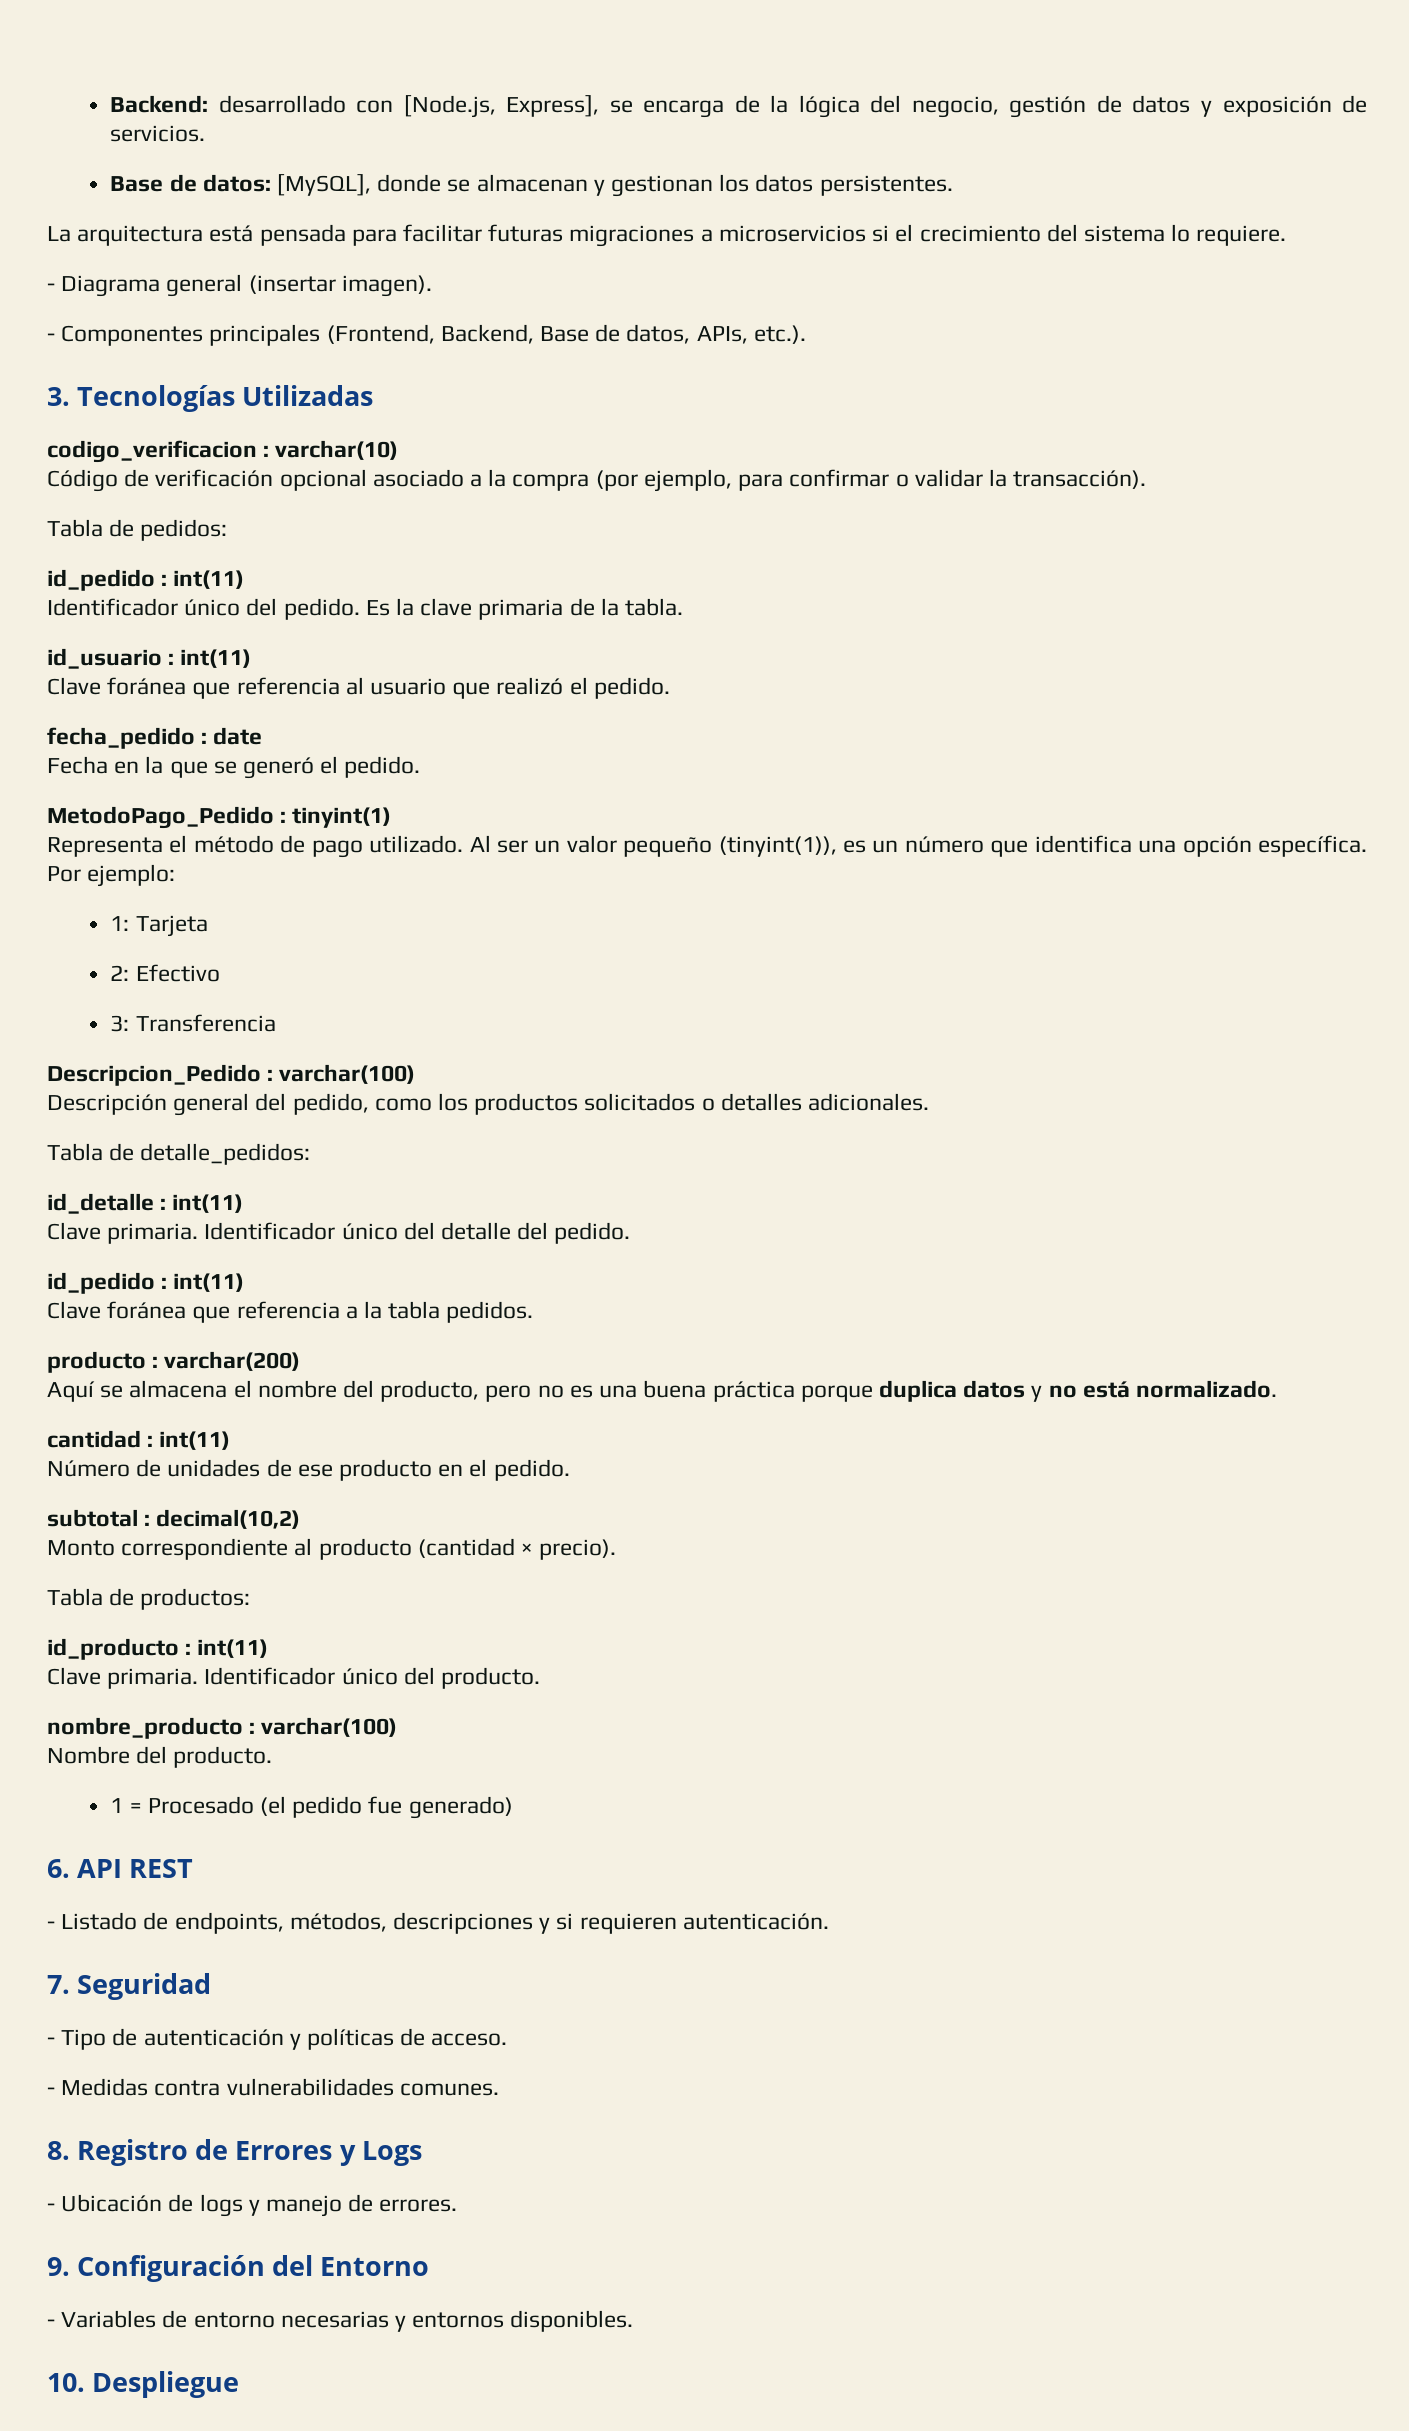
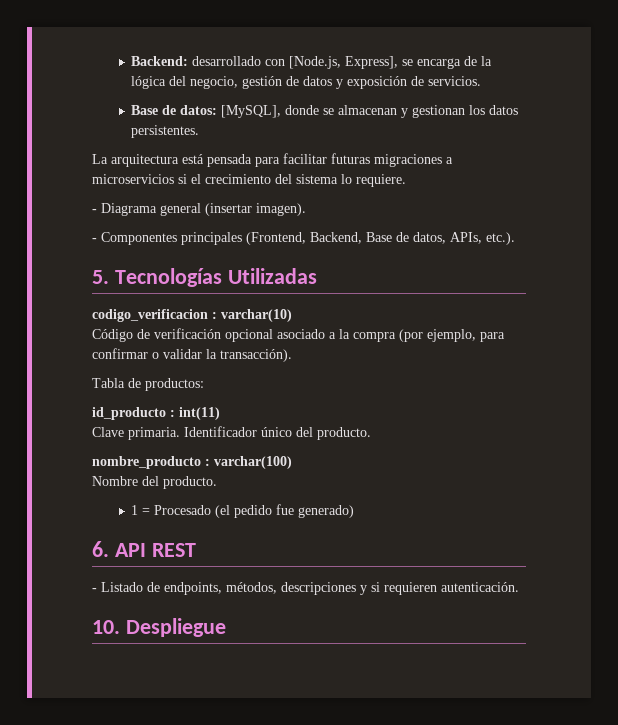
[47,387,70,406] 3. -> [92,270,109,284] 5.
[47,519,228,541] [47,569,245,591] [47,598,684,620] [47,648,252,669] [47,677,670,699] [47,727,263,749] [47,756,421,779] [47,806,392,829] [47,835,1368,858] [47,864,176,887] [110,915,208,937] [110,964,220,982] [110,1014,276,1032] [47,1064,416,1086] [47,1093,930,1116] [47,1143,311,1165] [47,1193,244,1214] [47,1222,631,1244] [47,1272,245,1294] [47,1301,534,1323] [47,1351,301,1373] [47,1380,1277,1402] [47,1430,231,1450] [47,1459,570,1481] [47,1509,301,1529] [47,1538,617,1560] // Tabla de pedidos: // id_pedido : int(11) // Identificador único del pedido. Es la clave primaria de la tabla. // id_usuario : int(11) // Clave foránea que referencia al usuario que realizó el pedido. // fecha_pedido : date // Fecha en la que se generó el pedido. // MetodoPago_Pedido : tinyint(1) // Representa el método de pago utilizado. Al ser un valor pequeño (tinyint(1)), es un número que identifica una opción específica. Por ejemplo: // 1: Tarjeta // 2: Efectivo // 3: Transferencia // Descripcion_Pedido : varchar(100) // Descripción general del pedido, como los productos solicitados o detalles adicionales. // Tabla de detalle_pedidos: // id_detalle : int(11) // Clave primaria. Identificador único del detalle del pedido. // id_pedido : int(11) // Clave foránea que referencia a la tabla pedidos. // producto : varchar(200) // Aquí se almacena el nombre del producto, pero no es una buena práctica porque duplica datos y no está normalizado. // cantidad : int(11) // Número de unidades de ese producto en el pedido. // subtotal : decimal(10,2) // Monto correspondiente al producto (cantidad × precio). -> (292, 355) none
[47,1973,212,2000] [47,2028,508,2050] [47,2078,499,2096] [47,2139,422,2166] [47,2194,458,2217] [47,2255,430,2282] [47,2310,634,2332] // 7. Seguridad // - Tipo de autenticación y políticas de acceso. // - Medidas contra vulnerabilidades comunes. // 8. Registro de Errores y Logs // - Ubicación de logs y manejo de errores. // 9. Configuración del Entorno // - Variables de entorno necesarias y entornos disponibles. -> (519, 587) none

